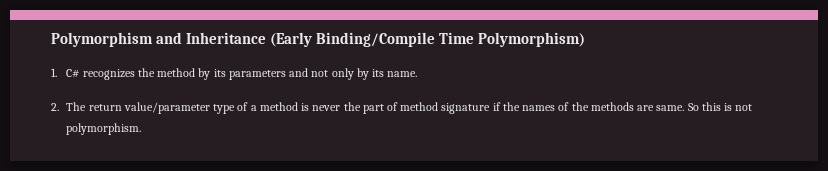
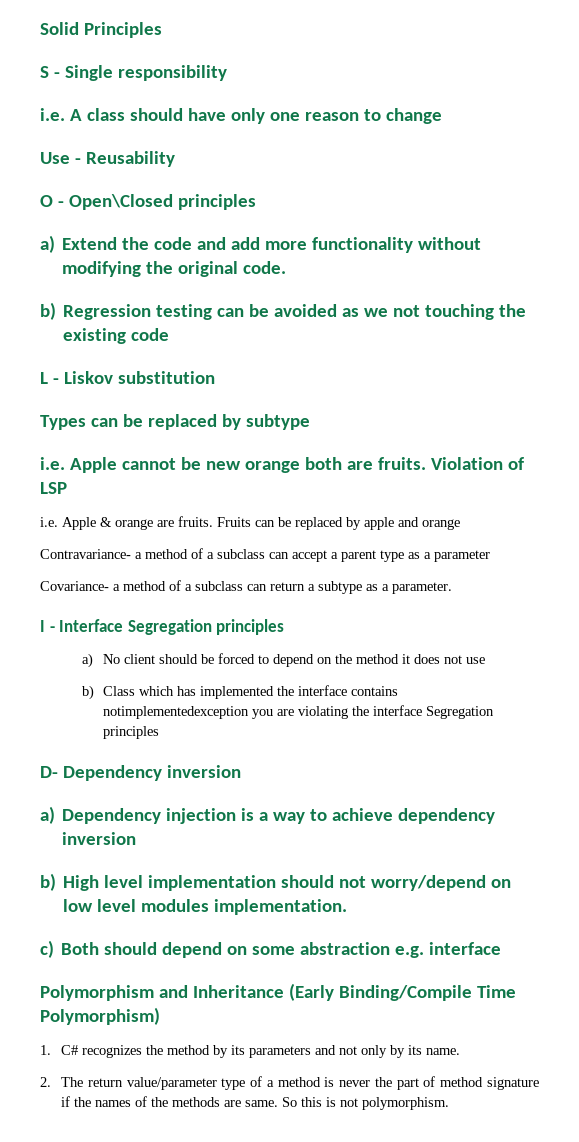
(51, 39) none -> [40,22,162,38] [40,65,227,81] [40,108,442,124] [40,151,175,167] [40,194,256,210] [40,235,482,253] [62,261,287,277] [40,302,527,320] [63,328,170,344] [40,371,215,384] [40,414,310,430] [40,457,524,473] [40,482,67,494] [40,516,460,530] [40,548,490,562] [40,580,452,594] [40,619,285,635] [81,653,485,668] [81,685,398,700] [102,705,494,719] [102,726,159,739] [40,765,241,781] [40,806,496,824] [62,832,137,845] [40,873,512,891] [63,899,348,915] [40,940,502,958] Solid Principles // S - Single responsibility // i.e. A class should have only one reason to change // Use - Reusability // O - Open\Closed principles // a) Extend the code and add more functionality without modifying the original code. // b) Regression testing can be avoided as we not touching the existing code // L - Liskov substitution // Types can be replaced by subtype // i.e. Apple cannot be new orange both are fruits. Violation of LSP // i.e. Apple & orange are fruits. Fruits can be replaced by apple and orange // Contravariance- a method of a subclass can accept a parent type as a parameter // Covariance- a method of a subclass can return a subtype as a parameter. // I - Interface Segregation principles // a) No client should be forced to depend on the method it does not use // b) Class which has implemented the interface contains notimplementedexception you are violating the interface Segregation principles // D- Dependency inversion // a) Dependency injection is a way to achieve dependency inversion // b) High level implementation should not worry/depend on low level modules implementation. // c) Both should depend on some abstraction e.g. interface //

